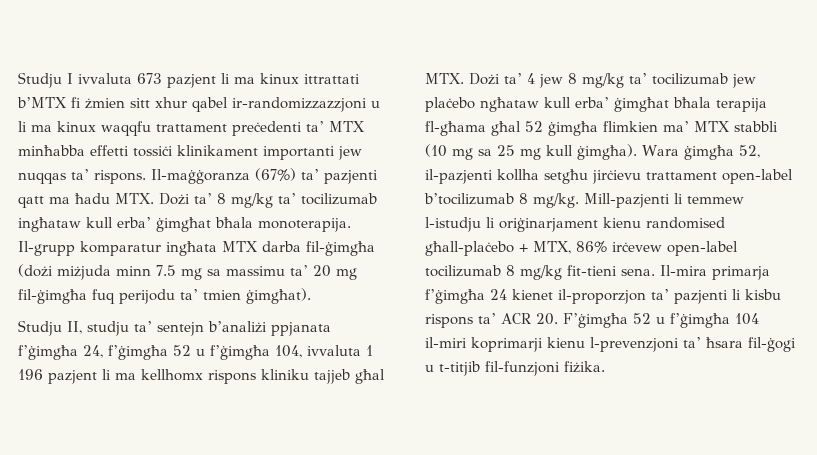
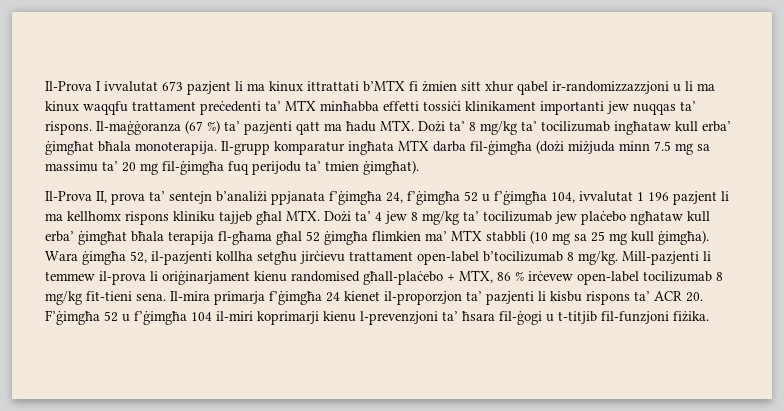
[18,72,132,88] Studju I ivvaluta -> [45,81,158,92] Il-Prova I ivvalutat
[255,168,296,181] (67%) -> [185,120,220,134] (67 %)
[18,320,129,336] Studju II, studju -> [45,191,145,205] Il-Prova II, prova
[307,345,361,356] ivvaluta -> [579,191,633,202] ivvalutat
[425,217,481,232] l-istudju -> [99,271,146,285] il-prova
[576,241,607,253] 86% -> [497,271,524,281] 86 %

